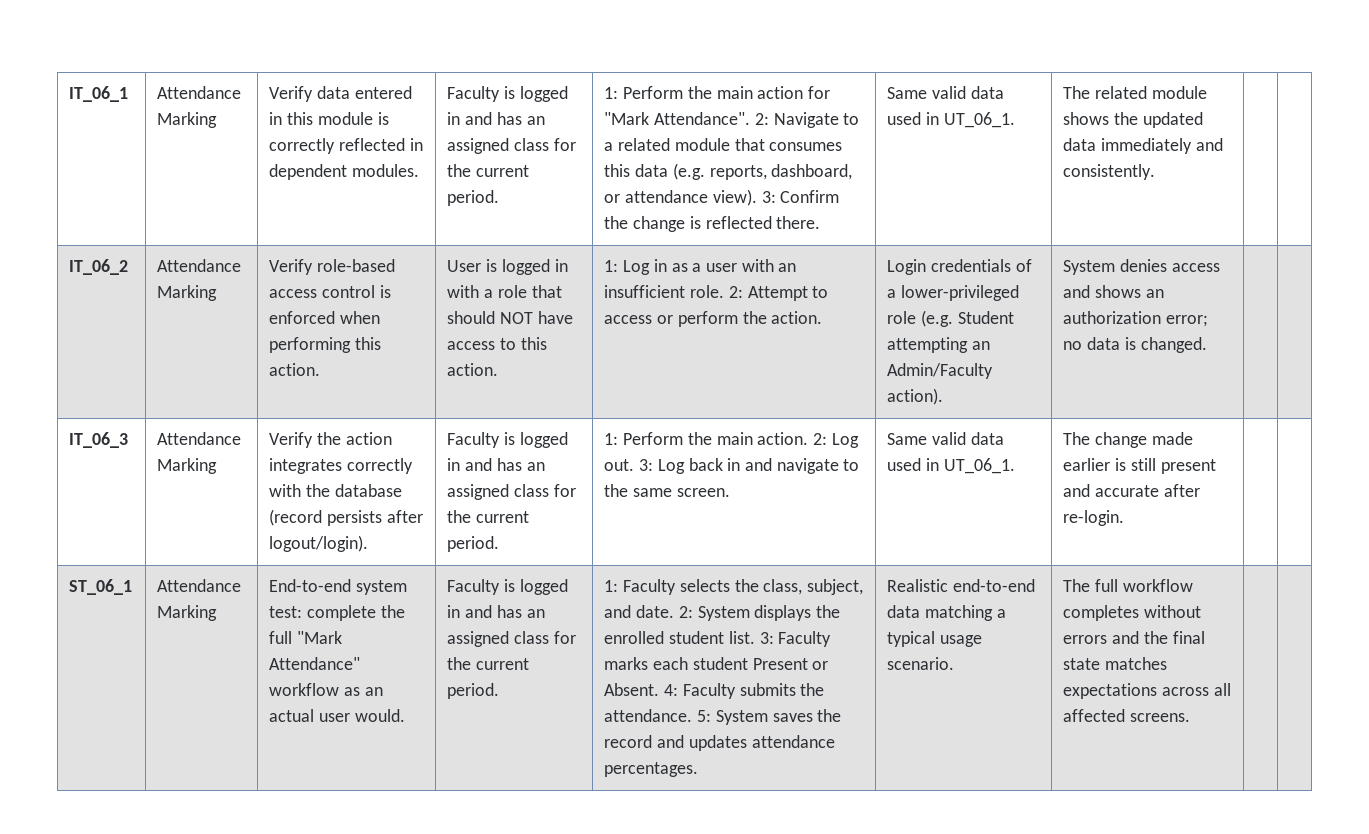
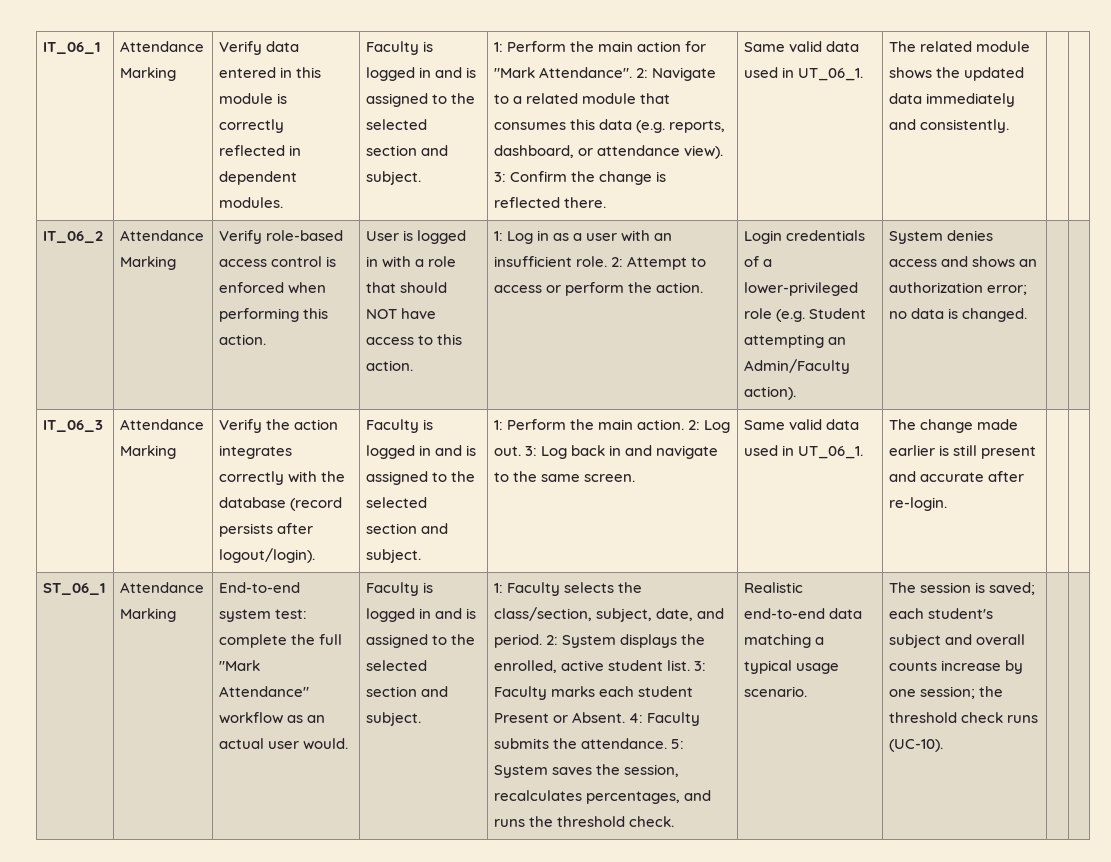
[496,112,545,125] [447,138,576,154] [447,164,530,177] [447,190,500,206] has an assigned class for the current period. -> [466,67,477,78] [366,93,476,107] [366,119,428,130] [366,145,449,156] [366,171,422,185] is assigned to the selected section and subject.
[496,458,545,471] [447,484,576,500] [447,510,530,523] [447,536,500,552] has an assigned class for the current period. -> [466,445,477,456] [366,471,476,485] [366,497,428,508] [366,523,449,534] [366,549,422,563] is assigned to the selected section and subject.
[496,605,545,618] [447,631,576,647] [447,657,530,670] [447,683,500,699] has an assigned class for the current period. -> [466,608,477,619] [366,634,476,648] [366,660,428,671] [366,686,449,697] [366,712,422,726] is assigned to the selected section and subject.
[763,579,864,595] [604,605,675,618] class, subject, and date. -> [494,607,725,622] [494,634,543,648] class/section, subject, date, and period.
[604,631,665,644] enrolled -> [494,660,605,673] enrolled, active
[604,735,835,751] [604,762,699,777] record and updates attendance percentages. -> [624,764,680,777] [494,790,712,804] [494,816,675,827] session, recalculates percentages, and runs the threshold check.
[1095,579,1193,592] [1063,605,1202,621] [1063,631,1205,644] [1063,657,1168,670] [1063,683,1231,699] [1063,709,1191,722] full workflow completes without errors and the final state matches expectations across all affected screens. -> [920,582,1036,595] [889,608,994,619] [889,634,1026,648] [889,660,1024,674] [889,686,1004,699] [889,712,1039,723] [889,739,944,752] session is saved; each student's subject and overall counts increase by one session; the threshold check runs (UC-10).

